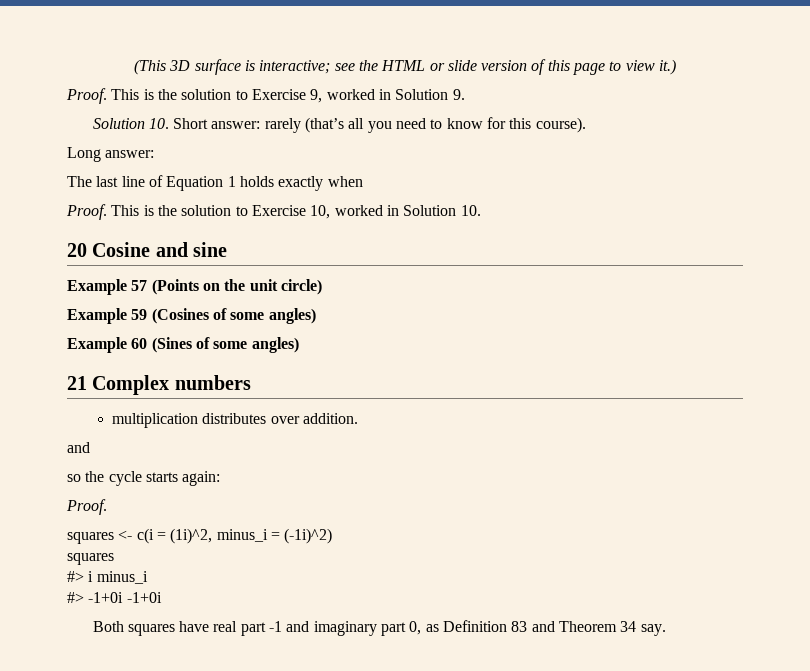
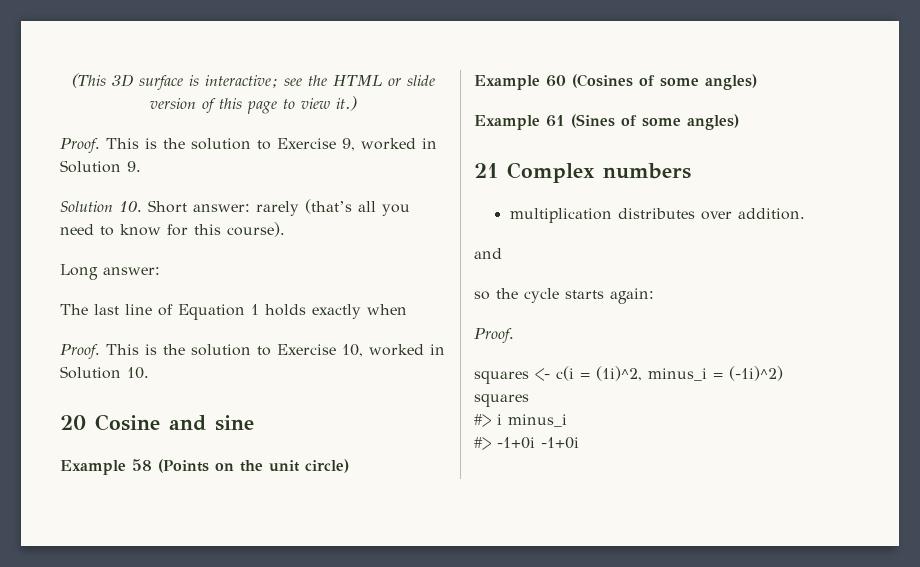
[131,280,148,291] 57 -> [132,459,152,471] 58
[131,309,148,320] 59 -> [546,75,566,87] 60
[131,338,148,349] 60 -> [546,115,565,127] 61
[92,620,666,636] // Both squares have real part -1 and imaginary part 0, as Definition 83 and Theorem 34 say. -> (579, 443) none

